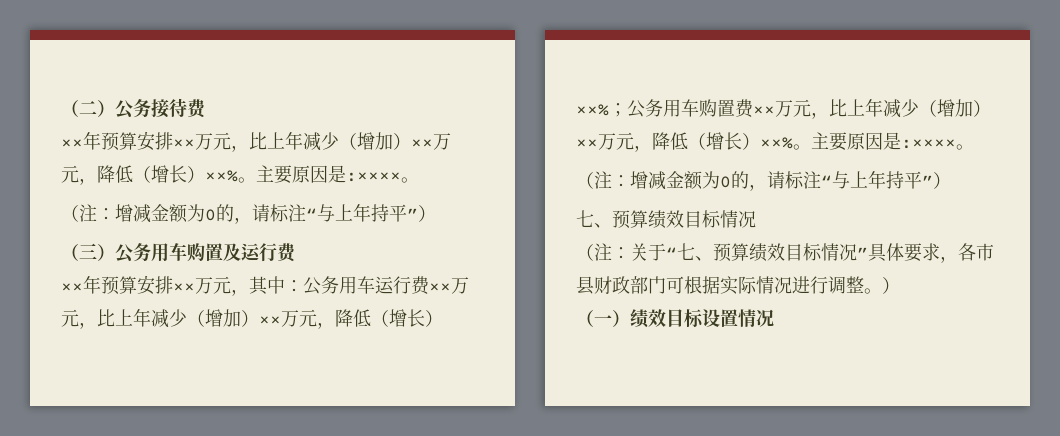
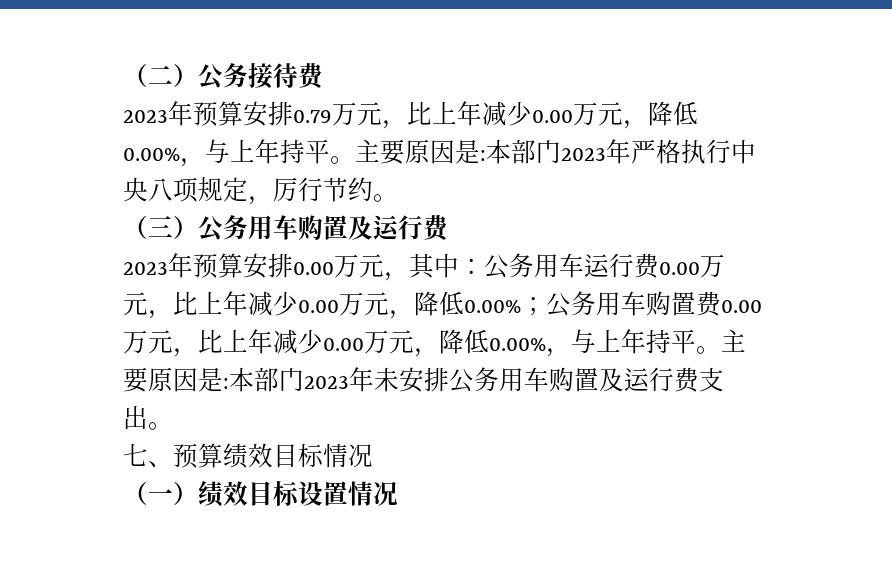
[61,131,451,152] [61,165,419,185] [61,203,436,224] ××年预算安排××万元，比上年减少（增加）××万元，降低（增长）××%。主要原因是:××××。 // （注：增减金额为0的，请标注“与上年持平”） -> [123,101,698,129] [123,139,756,167] [123,177,398,205] 2023年预算安排0.79万元，比上年减少0.00万元，降低0.00%，与上年持平。主要原因是:本部门2023年严格执行中央八项规定，厉行节约。
[61,275,195,295] ××年预算安排×× -> [123,253,334,279] 2023年预算安排0.00
[429,277,469,294] [61,308,443,329] [576,104,609,116] ××万元，比上年减少（增加）××万元，降低（增长）××% -> [659,254,725,278] [123,291,521,319] 0.00万元，比上年减少0.00万元，降低0.00%
[753,98,991,119] [576,132,974,152] [576,170,951,191] [576,210,756,229] [576,243,994,263] [576,276,900,295] ××万元，比上年减少（增加）××万元，降低（增长）××%。主要原因是:××××。 // （注：增减金额为0的，请标注“与上年持平”） // 七、预算绩效目标情况 // （注：关于“七、预算绩效目标情况”具体要求，各市县财政部门可根据实际情况进行调整。） -> [721,300,762,313] [123,329,746,357] [123,367,724,393] [123,405,173,430] [123,443,373,469] 0.00万元，比上年减少0.00万元，降低0.00%，与上年持平。主要原因是:本部门2023年未安排公务用车购置及运行费支出。 // 七、预算绩效目标情况

